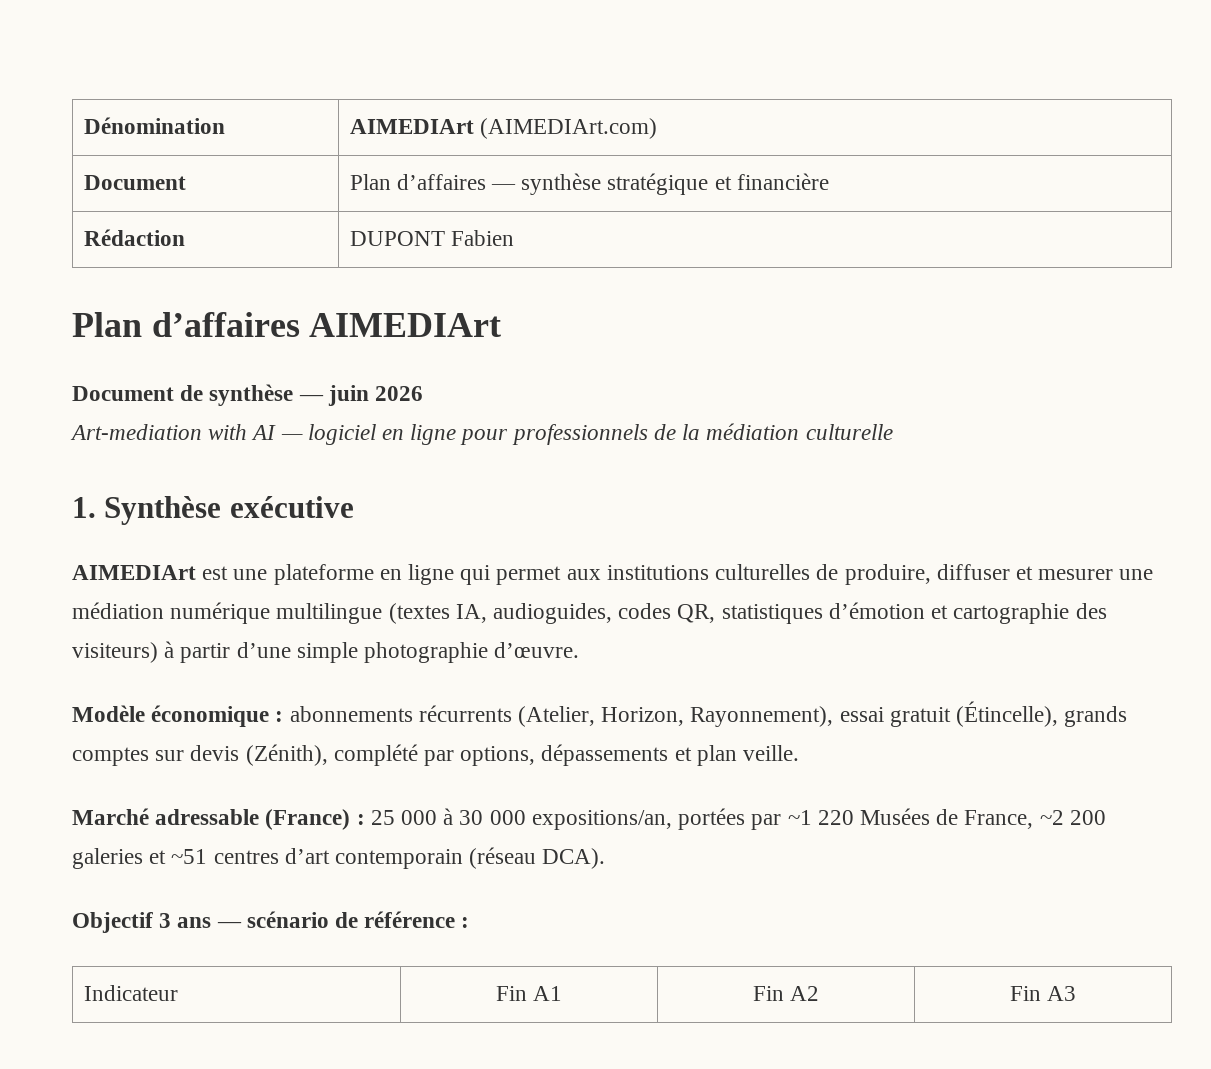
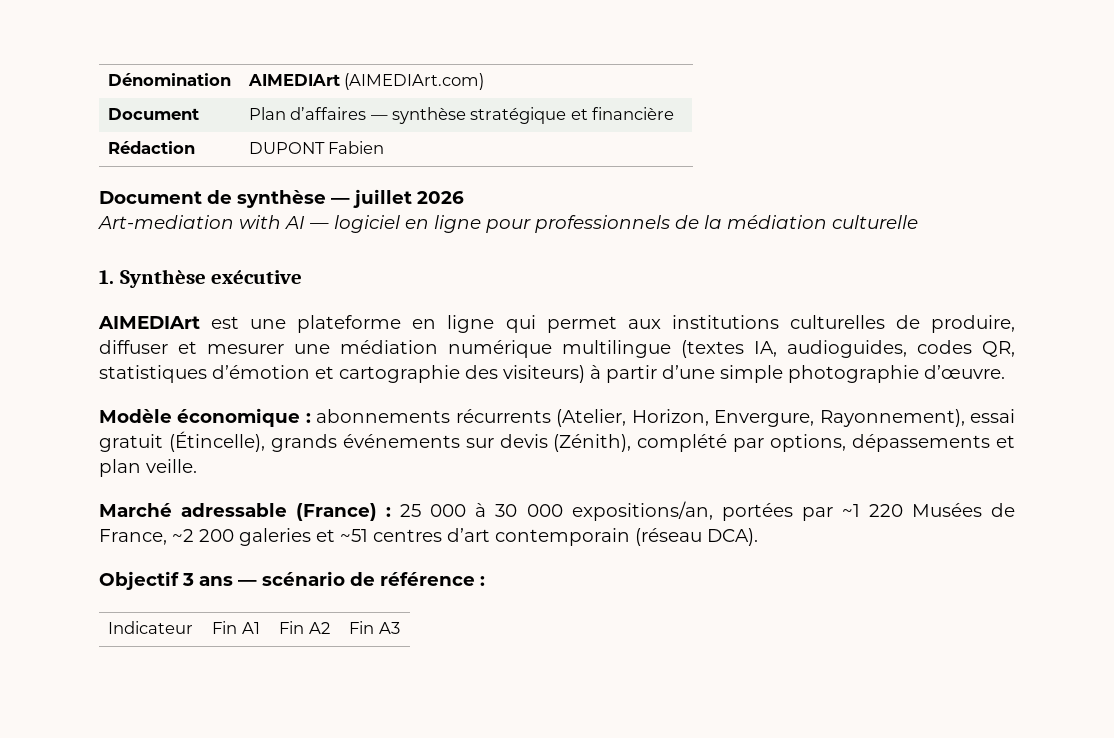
[72,312,502,337] // Plan d’affaires AIMEDIArt -> (385, 147) none
[327,385,369,406] juin -> [353,189,412,208] juillet
(685, 716) none -> [714,410,815,427] Envergure,
[72,747,149,766] comptes -> [342,434,460,448] événements

